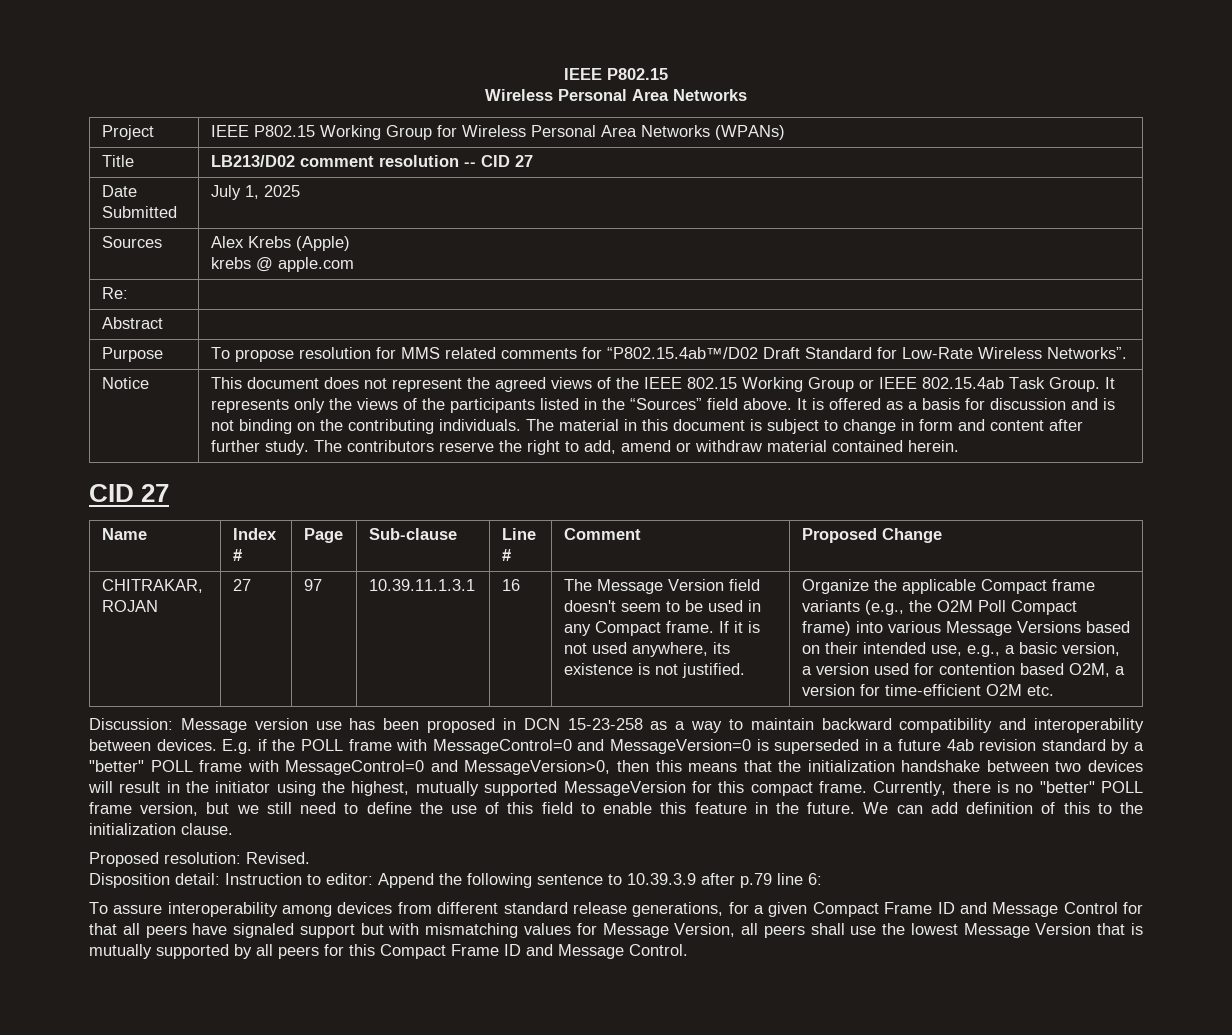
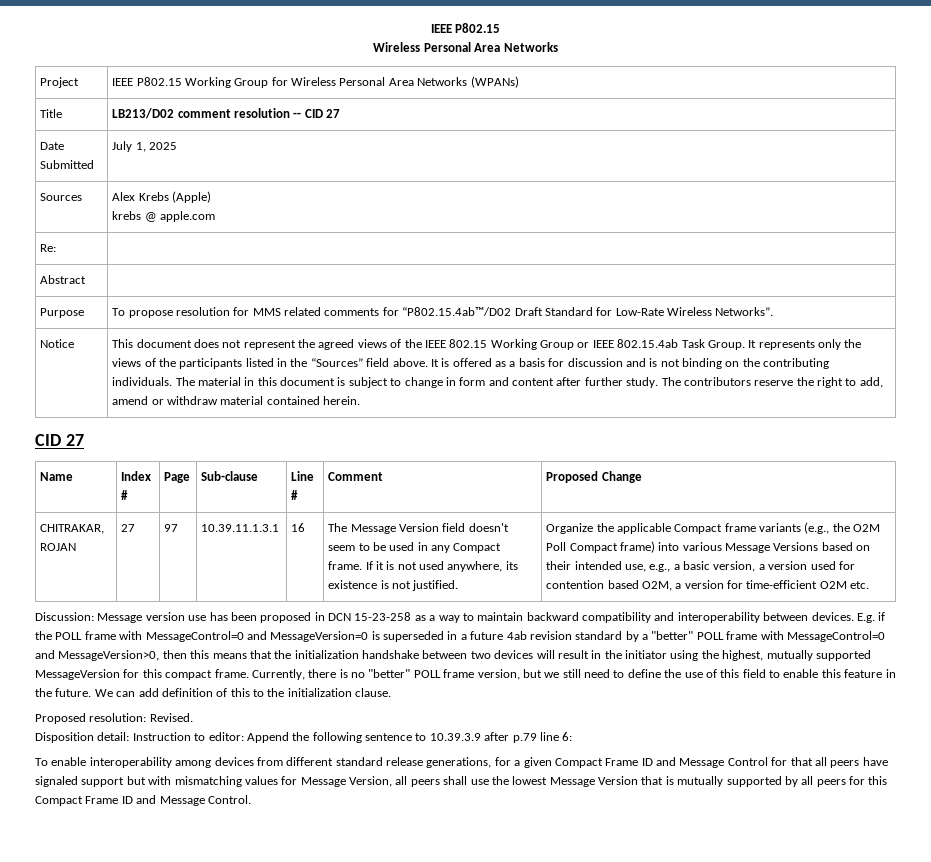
[113,904,163,914] assure -> [51,757,87,766] enable

